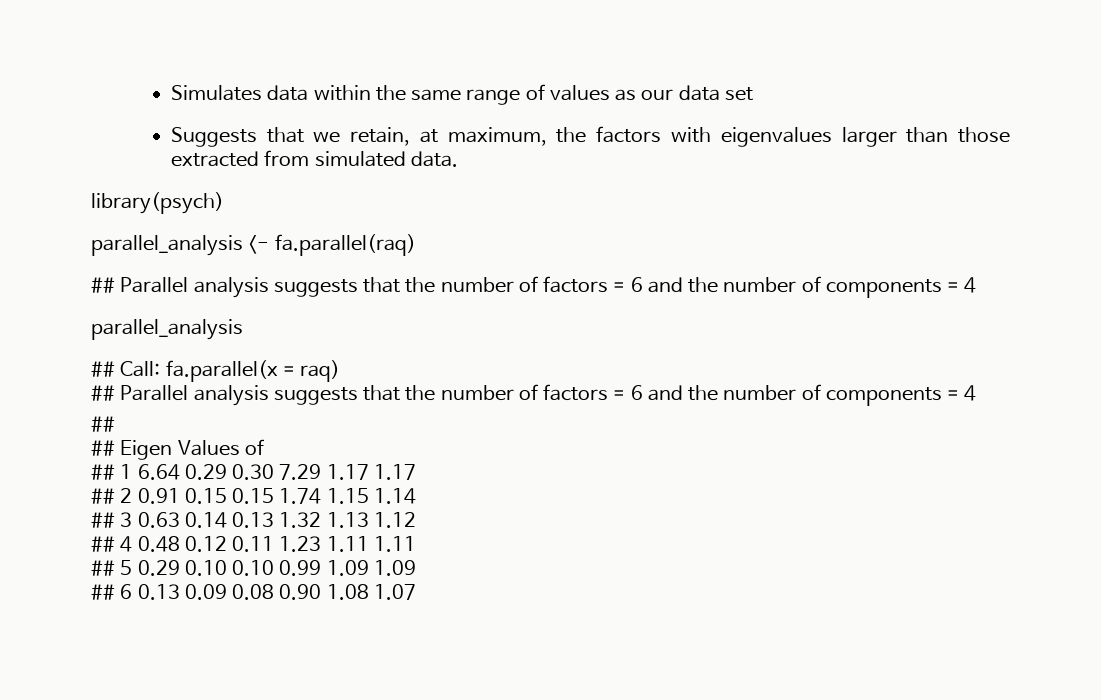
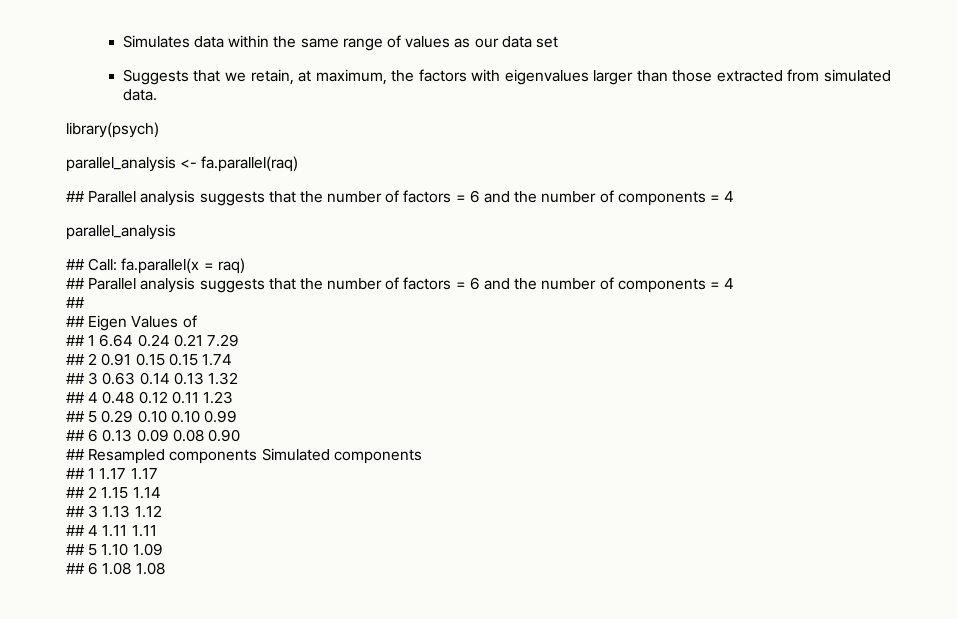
[184,464,275,480] 0.29 0.30 -> [137,334,203,347] 0.24 0.21
[326,464,416,480] 1.17 1.17 -> (239, 340) none
[326,488,416,504] 1.15 1.14 -> (232, 360) none
[326,512,416,528] 1.13 1.12 -> (238, 378) none
[326,536,416,552] 1.11 1.11 -> (233, 397) none
[326,560,416,576] 1.09 1.09 -> (237, 416) none
[326,584,416,600] 1.08 1.07 -> [66,448,422,464] [66,468,158,480] [66,486,161,499] [66,505,162,518] [66,525,157,537] [66,543,163,556] [66,562,165,575] // ## Resampled components Simulated components // ## 1 1.17 1.17 // ## 2 1.15 1.14 // ## 3 1.13 1.12 // ## 4 1.11 1.11 // ## 5 1.10 1.09 // ## 6 1.08 1.08

